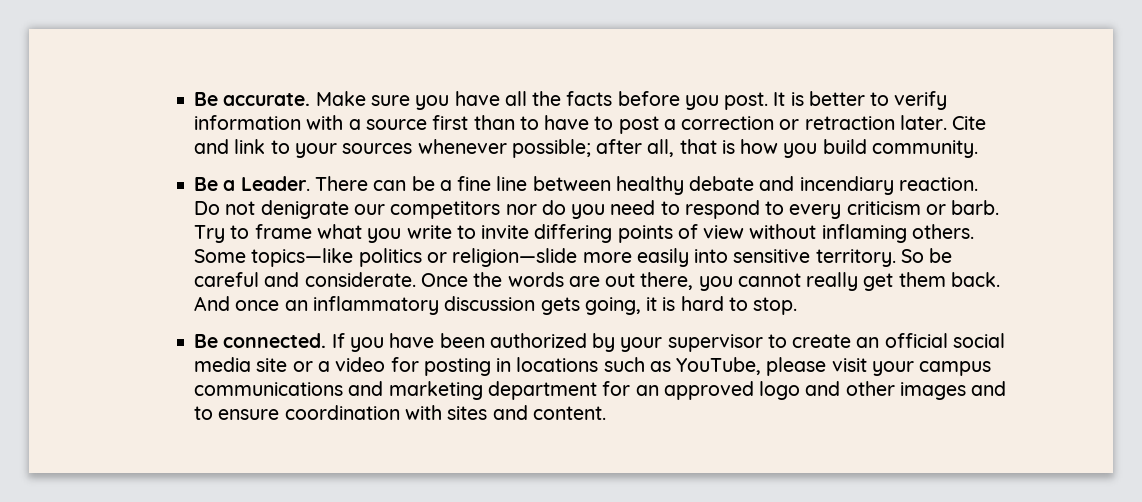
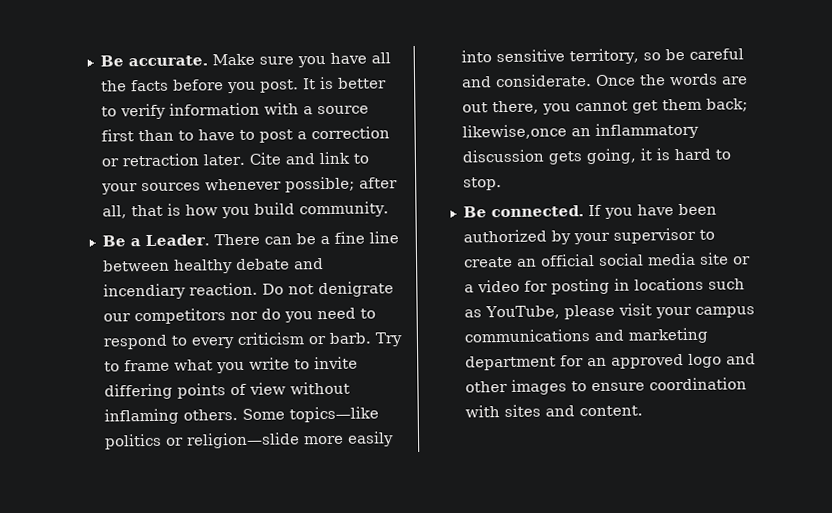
[815,249,924,267] territory. So -> [568,48,661,65] territory, so
[806,272,859,291] really -> (628, 106) none
[950,272,1000,287] [194,296,280,311] back. And once -> [705,98,748,112] [461,124,567,140] back; likewise,once
[971,381,1007,396] and -> (567, 387) none

